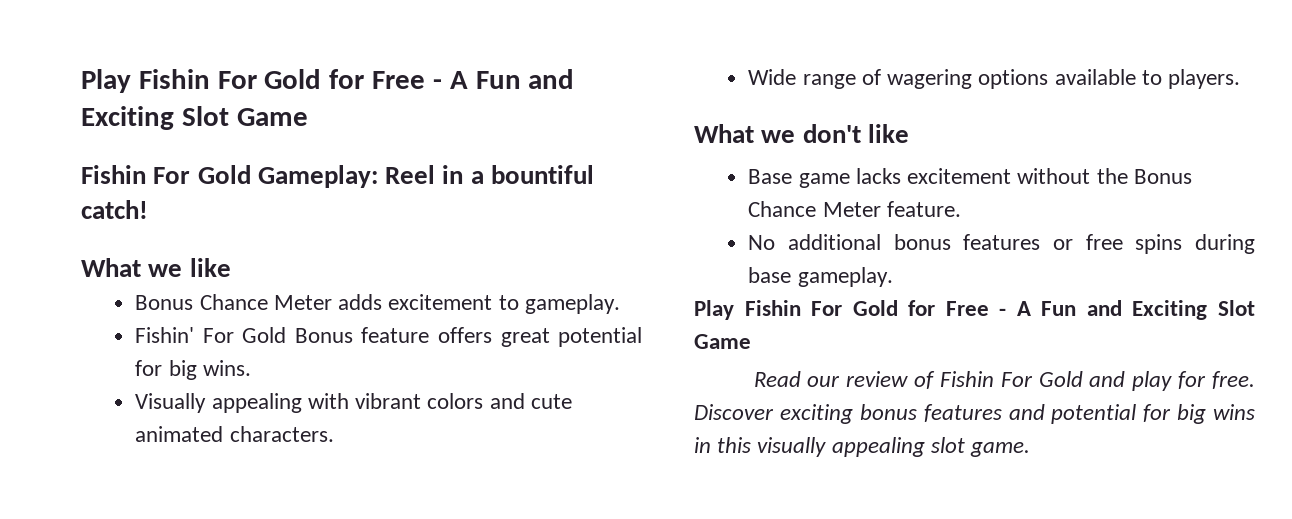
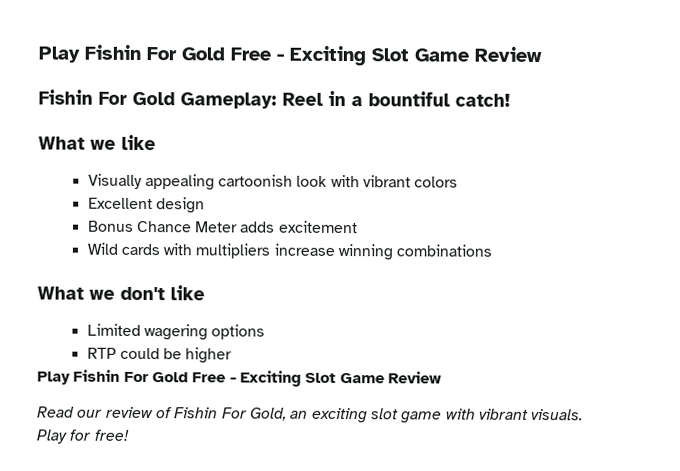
[81,69,575,93] [81,106,308,130] Play Fishin For Gold for Free - A Fun and Exciting Slot Game -> [38,44,542,67] Play Fishin For Gold Free - Exciting Slot Game Review
(231, 267) none -> [87,173,459,191] [87,197,205,214] // Visually appealing cartoonish look with vibrant colors // Excellent design
[498,294,620,314] [135,327,642,347] [135,360,251,380] [135,393,572,413] [135,426,334,442] [748,69,1240,89] [694,124,909,143] [748,168,1192,188] [748,201,961,217] [748,234,1255,254] [748,267,893,287] [694,300,1255,320] [694,334,751,349] to gameplay. // Fishin' For Gold Bonus feature offers great potential for big wins. // Visually appealing with vibrant colors and cute animated characters. // Wide range of wagering options available to players. // What we don't like // Base game lacks excitement without the Bonus Chance Meter feature. // No additional bonus features or free spins during base gameplay. // Play Fishin For Gold for Free - A Fun and Exciting Slot Game -> [86,242,493,261] [37,285,205,301] [86,323,266,341] [86,347,233,364] [37,369,442,387] // Wild cards with multipliers increase winning combinations // What we don't like // Limited wagering options // RTP could be higher // Play Fishin For Gold Free - Exciting Slot Game Review
[1038,371,1255,391] [694,404,1255,424] [694,437,1031,457] Gold and play for free. Discover exciting bonus features and potential for big wins in this visually appealing slot game. -> [249,407,584,424] [36,429,130,444] Gold, an exciting slot game with vibrant visuals. Play for free!

